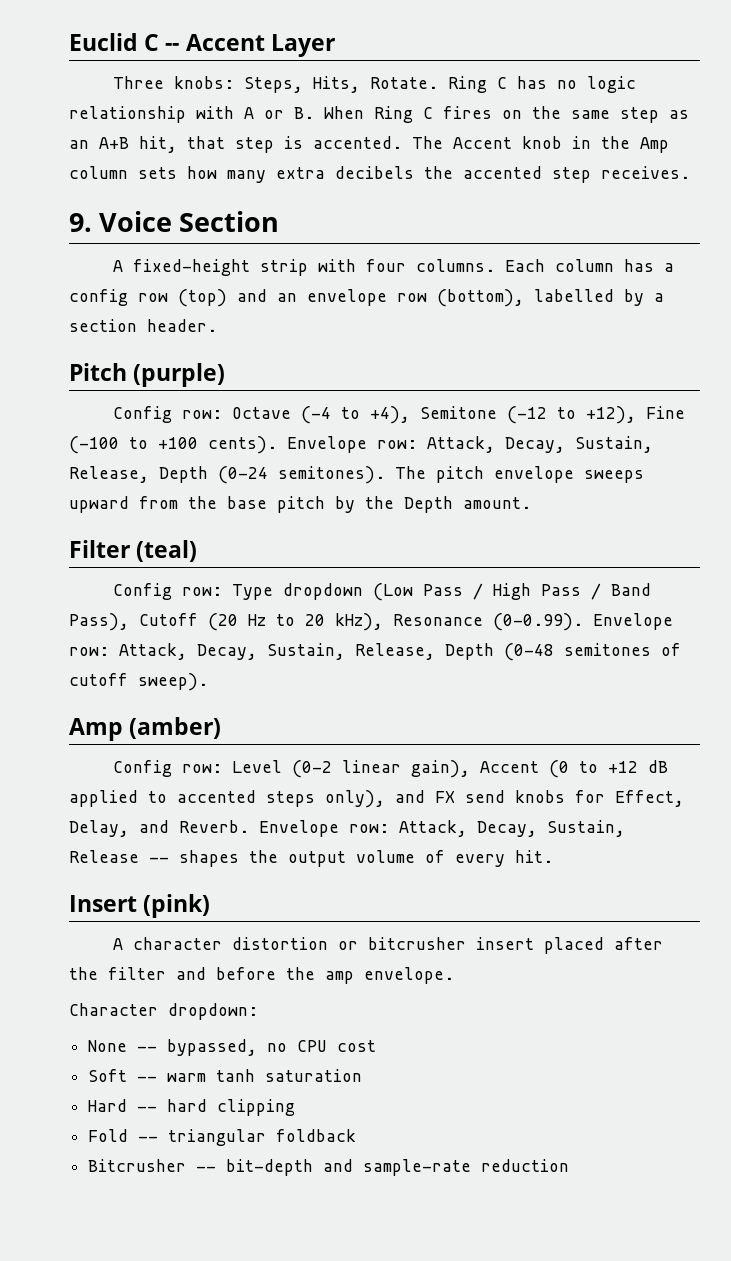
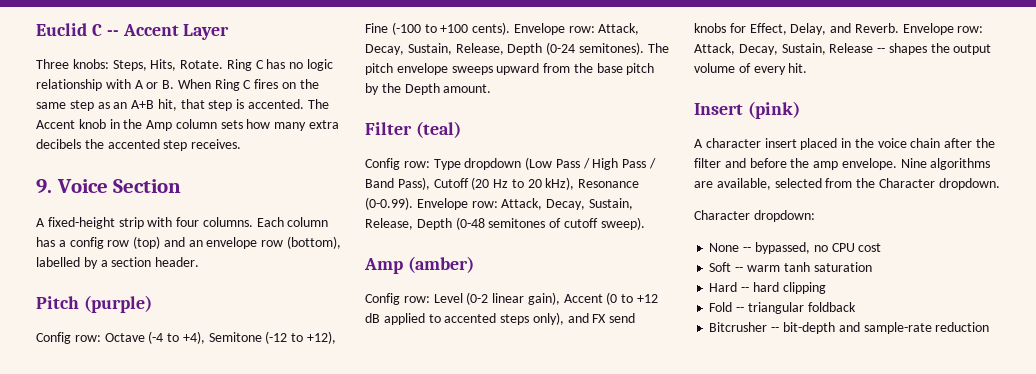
[232,937,605,954] distortion or bitcrusher insert placed -> [764,138,941,150] insert placed in the voice chain
(454, 975) none -> [900,158,991,170] [694,178,1000,190] Nine algorithms are available, selected from the Character dropdown.

